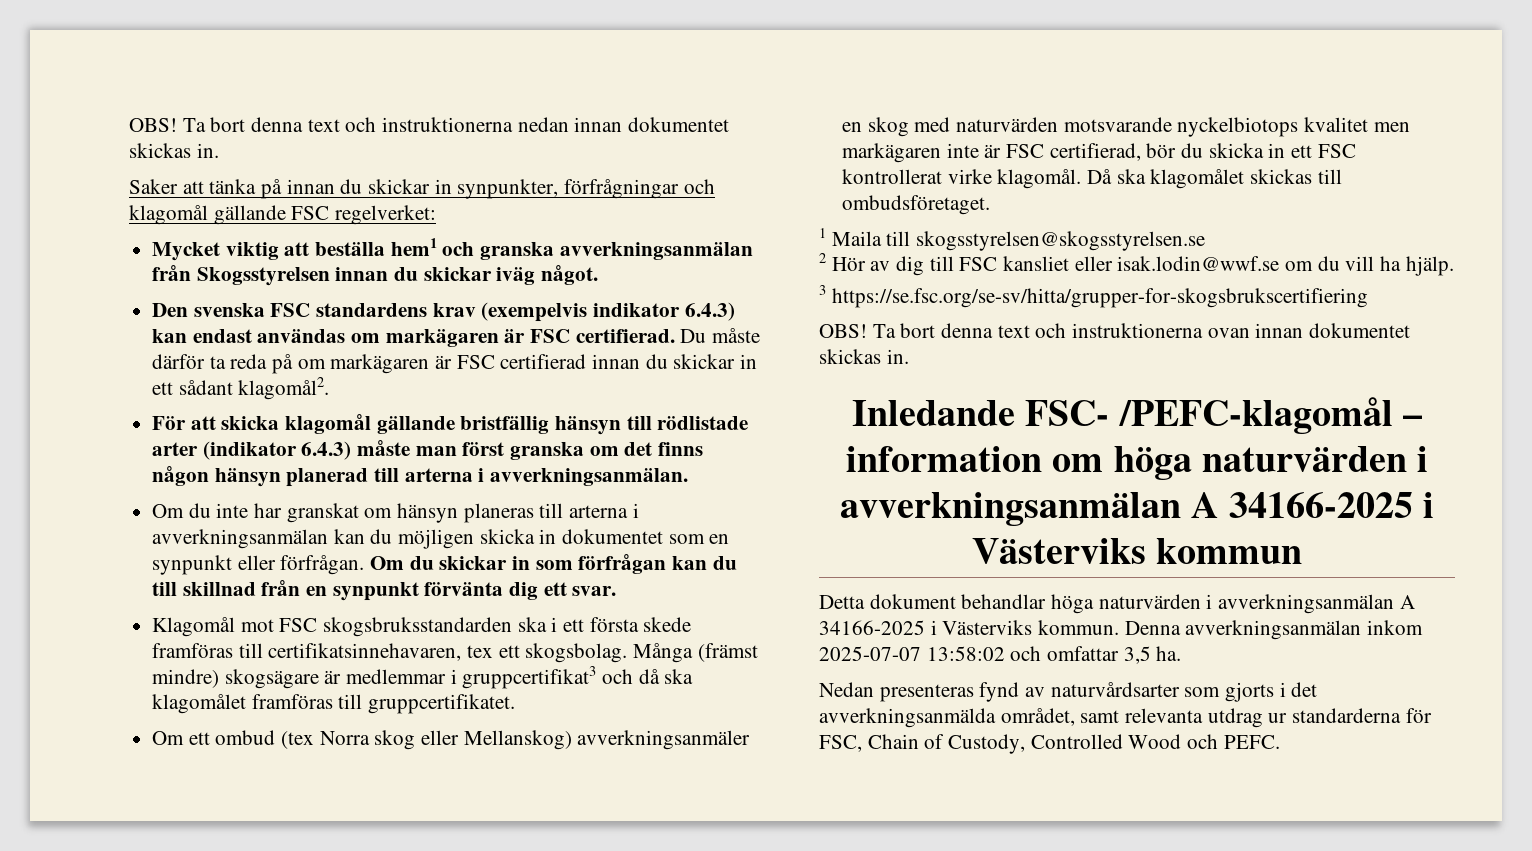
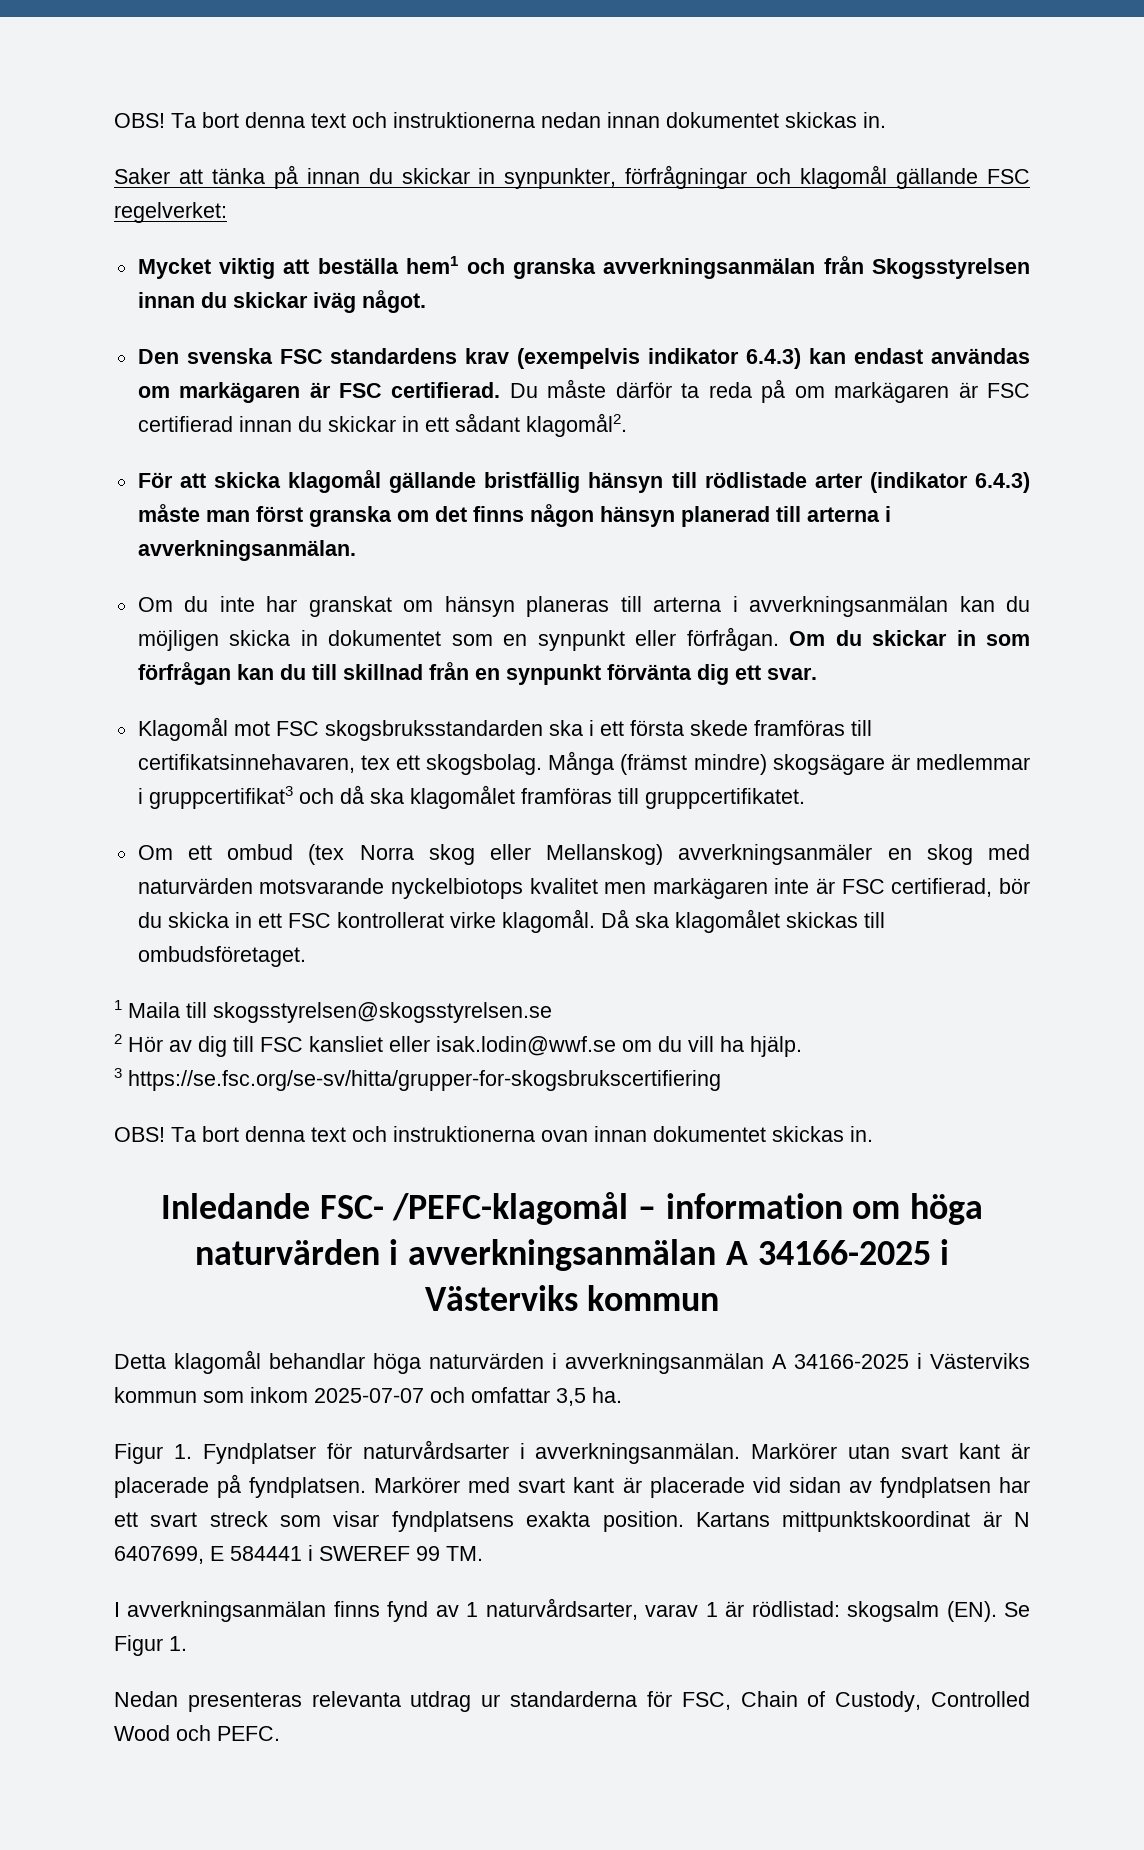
[869,594,956,609] dokument -> [174,1350,261,1374] klagomål
[1038,620,1362,640] kommun. Denna avverkningsanmälan -> [114,1387,244,1403] kommun som
[926,646,1005,661] 13:58:02 -> (424, 1395) none
[819,682,1318,702] [819,708,1120,728] Nedan presenteras fynd av naturvårdsarter som gjorts i det avverkningsanmälda området, samt -> [114,1440,1030,1464] [114,1474,1031,1498] [114,1511,1030,1532] [114,1545,483,1564] [114,1598,1030,1622] [114,1635,187,1656] [114,1691,302,1712] Figur 1. Fyndplatser för naturvårdsarter i avverkningsanmälan. Markörer utan svart kant är placerade på fyndplatsen. Markörer med svart kant är placerade vid sidan av fyndplatsen har ett svart streck som visar fyndplatsens exakta position. Kartans mittpunktskoordinat är N 6407699, E 584441 i SWEREF 99 TM. // I avverkningsanmälan finns fynd av 1 naturvårdsarter, varav 1 är rödlistad: skogsalm (EN). Se Figur 1. // Nedan presenteras

